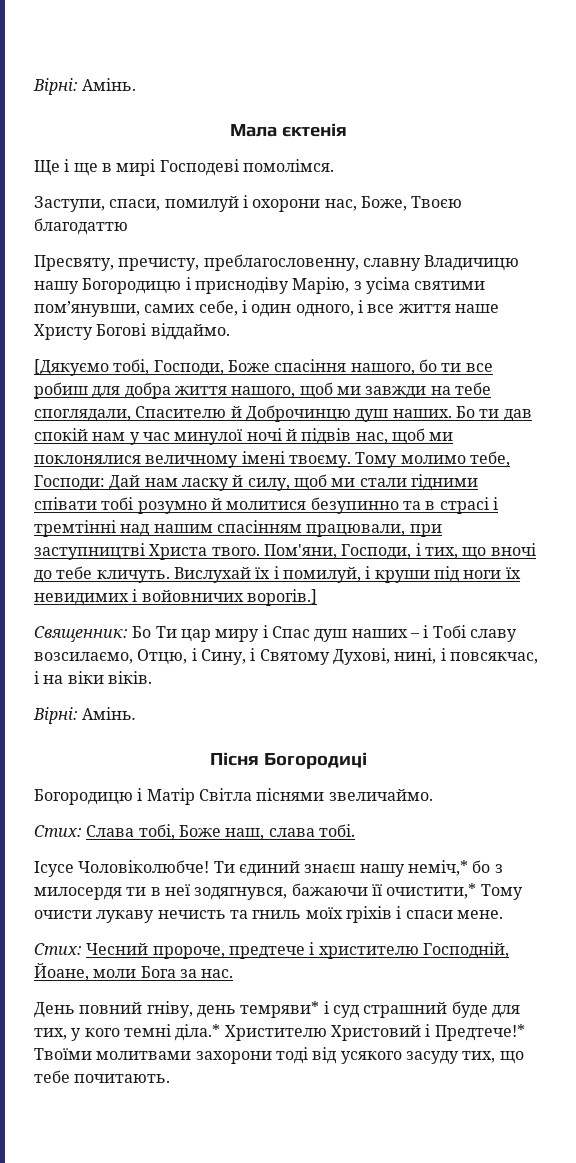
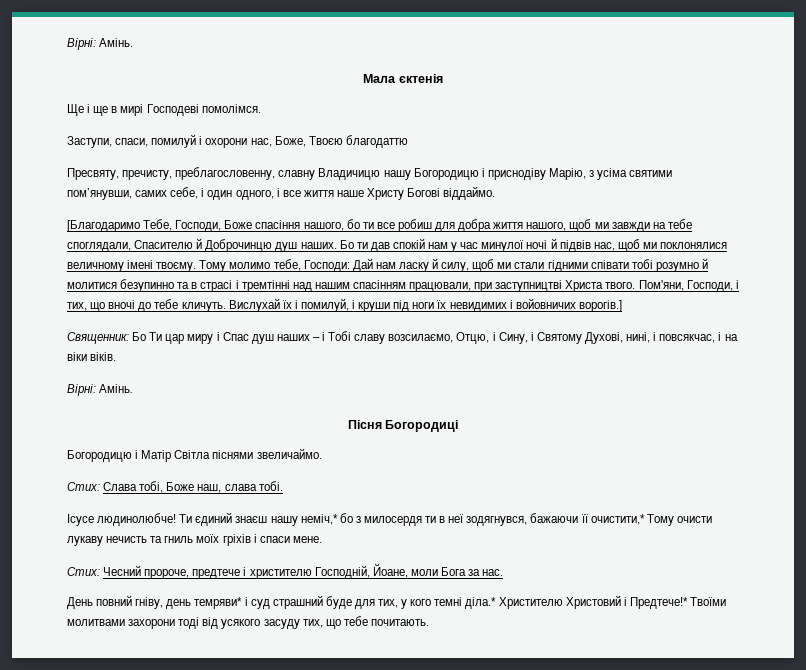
[34,359,150,376] [Дякуємо тобі, -> [67,219,173,232] [Благодаримо Тебе,
[78,860,210,873] Чоловіколюбче! -> [97,513,177,526] людинолюбче!

